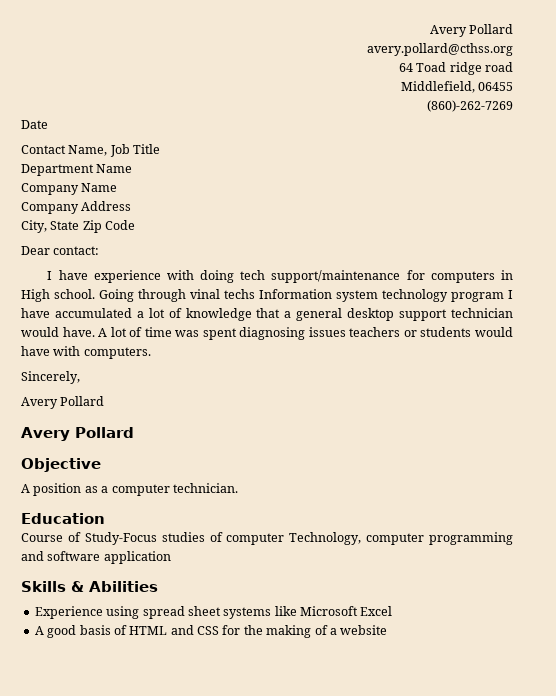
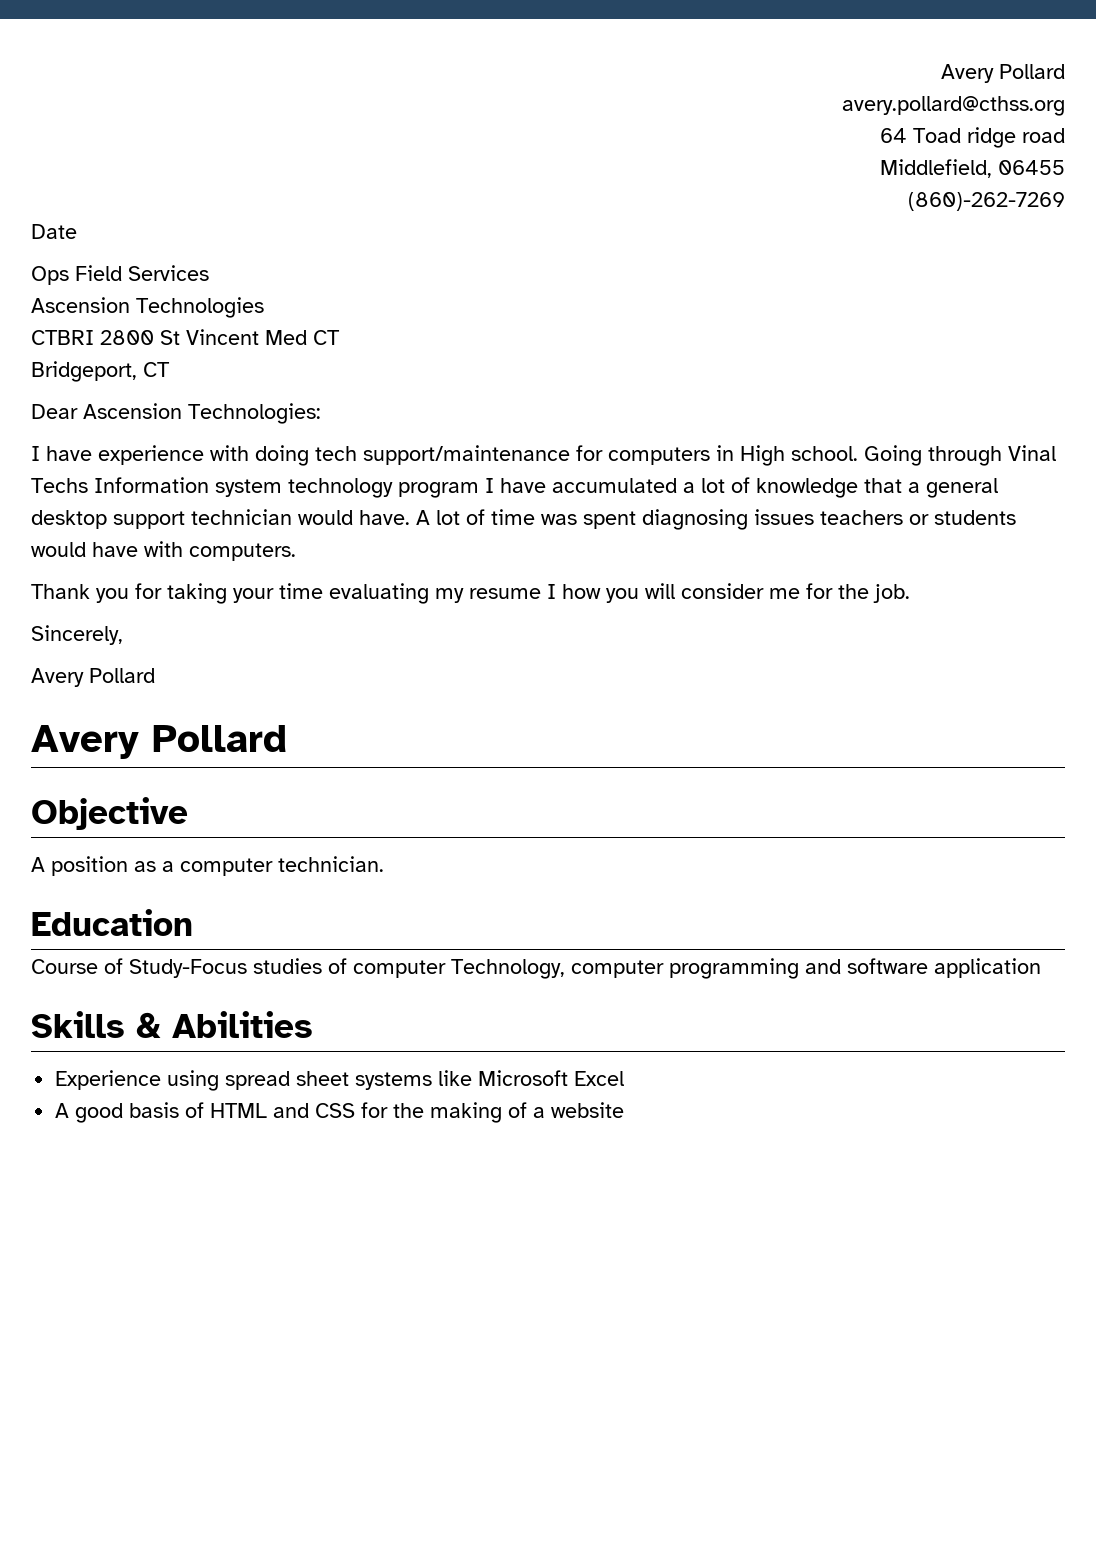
[21,144,161,157] [21,164,133,176] [21,183,118,195] [21,201,132,214] [21,220,136,233] Contact Name, Job Title // Department Name // Company Name // Company Address // City, State Zip Code -> [31,265,209,285] [31,297,264,318] [31,329,340,345] [31,361,170,382] Ops Field Services // Ascension Technologies // CTBRI 2800 St Vincent Med CT // Bridgeport, CT
[53,246,100,255] contact: -> [83,403,321,424] Ascension Technologies:
[190,289,255,299] vinal techs -> [1008,445,1056,461] [31,478,88,493] Vinal Techs
(151, 353) none -> [31,583,910,604] // Thank you for taking your time evaluating my resume I how you will consider me for the job.

